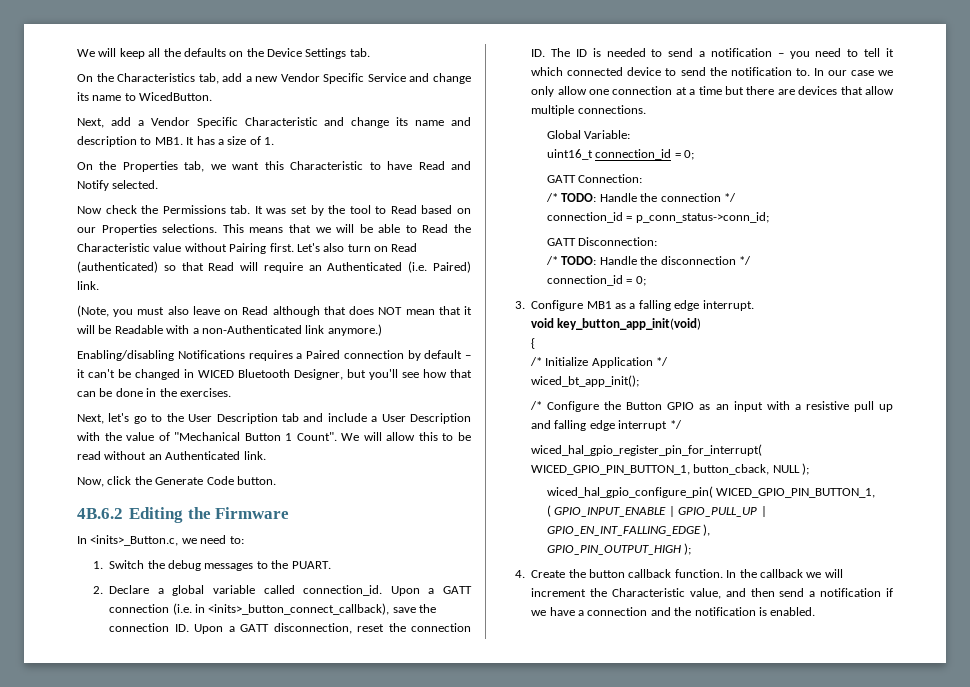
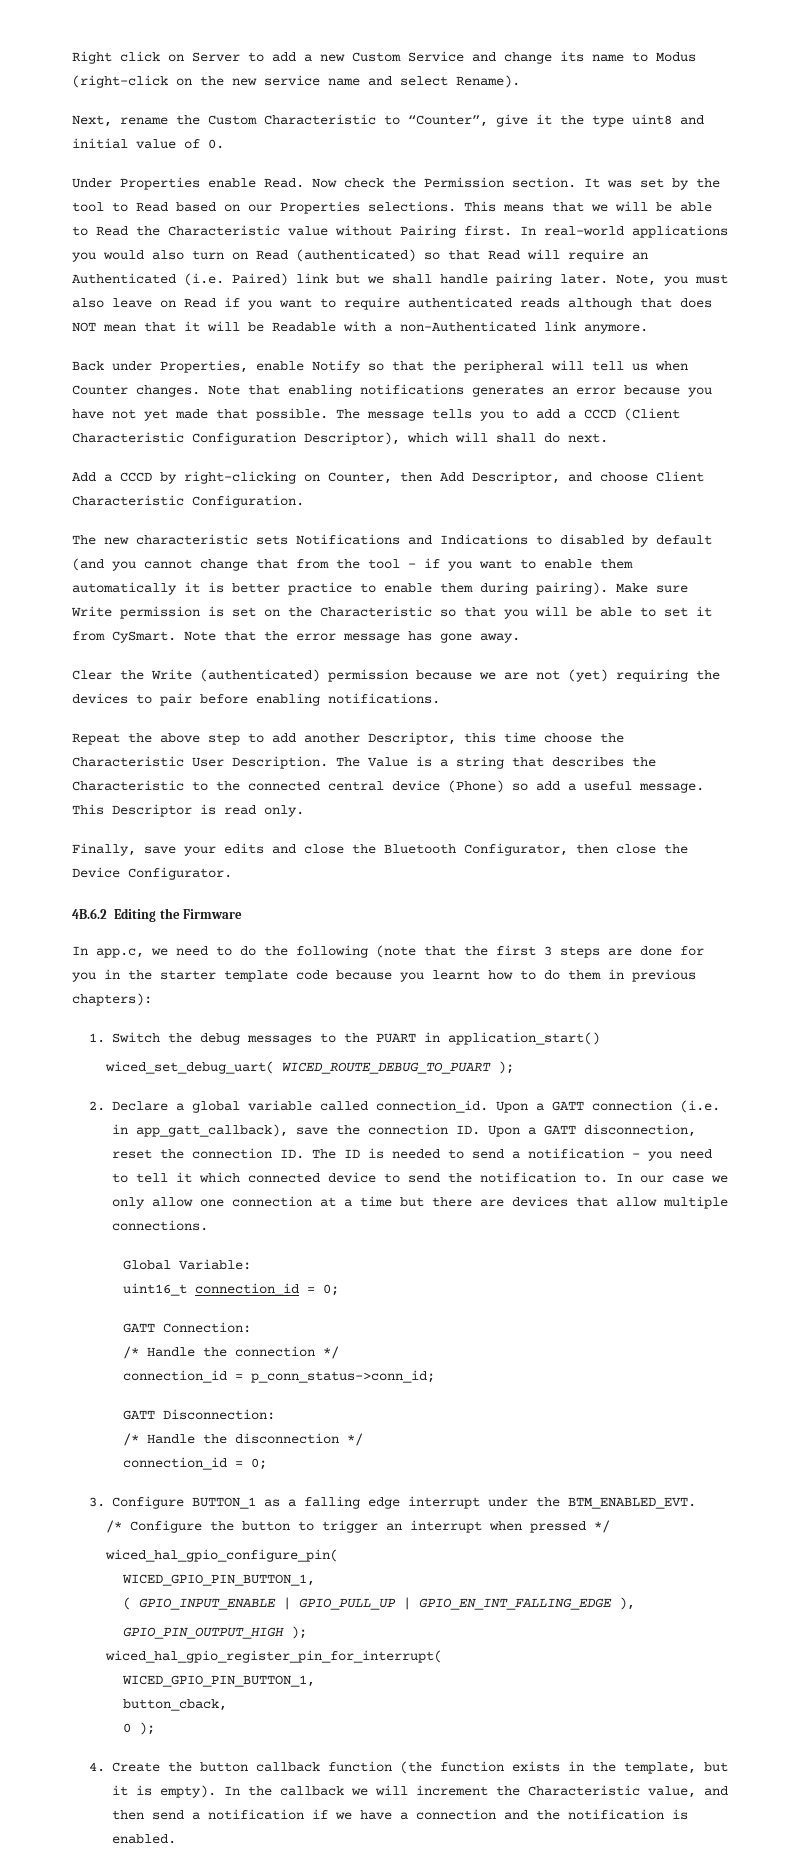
[77,48,370,59] [77,73,219,84] We will keep all the defaults on the Device Settings tab. // On the Characteristics tab, -> [72,51,264,64] Right click on Server to
[280,73,365,84] Vendor Specific -> [352,52,401,62] Custom
[139,92,213,101] [77,117,471,128] [77,136,274,147] [77,161,471,172] [77,180,159,191] WicedButton. // Next, add a Vendor Specific Characteristic and change its name and description to MB1. It has a size of 1. // On the Properties tab, we want this Characteristic to have Read and Notify selected. // -> [656,52,696,62] [72,75,520,88] [72,114,704,127] [72,138,224,149] [72,177,304,190] Modus (right-click on the new service name and select Rename). // Next, rename the Custom Characteristic to “Counter”, give it the type uint8 and initial value of 0. // Under Properties enable Read.
[162,205,251,214] Permissions tab. -> [424,177,576,188] Permission section.
[296,243,320,252] Let's -> [520,225,728,238] [72,250,144,262] In real-world applications you would
[77,281,99,290] [77,305,109,317] link. // (Note, -> [296,273,656,286] link but we shall handle pairing later. Note,
(269, 310) none -> [224,297,560,310] if you want to require authenticated reads
[327,324,382,336] [77,350,471,361] [77,369,472,380] [77,388,231,397] [77,413,472,424] [77,432,472,441] [77,451,266,460] [77,476,276,487] anymore.) // Enabling/disabling Notifications requires a Paired connection by default – it can't be changed in WICED Bluetooth Designer, but you'll see how that can be done in the exercises. // Next, let's go to the User Description tab and include a User Description with the value of "Mechanical Button 1 Count". We will allow this to be read without an Authenticated link. // Now, click the Generate Code button. -> [584,324,648,334] [72,360,688,373] [72,384,712,397] [72,408,680,421] [72,432,608,445] [72,471,704,484] [72,495,304,508] [72,534,712,547] [72,558,633,571] [72,582,688,595] [71,606,712,619] [72,631,520,643] [72,669,720,682] [72,693,440,706] [72,732,624,745] [72,756,656,769] [72,780,704,793] [72,804,304,817] [72,843,688,856] [72,867,232,880] anymore. // Back under Properties, enable Notify so that the peripheral will tell us when Counter changes. Note that enabling notifications generates an error because you have not yet made that possible. The message tells you to add a CCCD (Client Characteristic Configuration Descriptor), which will shall do next. // Add a CCCD by right-clicking on Counter, then Add Descriptor, and choose Client Characteristic Configuration. // The new characteristic sets Notifications and Indications to disabled by default (and you cannot change that from the tool – if you want to enable them automatically it is better practice to enable them during pairing). Make sure Write permission is set on the Characteristic so that you will be able to set it from CySmart. Note that the error message has gone away. // Clear the Write (authenticated) permission because we are not (yet) requiring the devices to pair before enabling notifications. // Repeat the above step to add another Descriptor, this time choose the Characteristic User Description. The Value is a string that describes the Characteristic to the connected central device (Phone) so add a useful message. This Descriptor is read only. // Finally, save your edits and close the Bluetooth Configurator, then close the Device Configurator.
[90,535,179,546] <inits>_Button.c, -> [96,948,144,958] app.c,
[229,536,244,544] to: -> [216,945,704,958] [72,969,696,982] [72,993,152,1006] to do the following (note that the first 3 steps are done for you in the starter template code because you learnt how to do them in previous chapters):
[291,561,331,569] PUART. -> [375,1032,600,1045] [104,1061,514,1074] PUART in application_start() // wiced_set_debug_uart( WICED_ROUTE_DEBUG_TO_PUART );
[208,603,390,615] <inits>_button_connect_callback), -> [135,1124,288,1137] app_gatt_callback),
[561,193,597,202] TODO: -> (139, 1352) none
[561,256,597,265] TODO: -> (139, 1439) none
[586,301,612,309] MB1 -> [191,1497,256,1509] BUTTON_1
[702,300,754,311] [531,318,702,330] [531,338,536,349] [530,357,669,368] [531,375,640,387] [530,401,893,412] [531,420,682,431] [531,444,763,456] [531,463,810,475] [547,486,714,498] interrupt. // void key_button_app_init(void) // { // /* Initialize Application */ // wiced_bt_app_init(); // /* Configure the Button GPIO as an input with a resistive pull up and falling edge interrupt */ // wiced_hal_gpio_register_pin_for_interrupt( WICED_GPIO_PIN_BUTTON_1, button_cback, NULL ); // wiced_hal_gpio_configure_pin( -> [407,1496,696,1509] [105,1520,610,1533] [104,1549,338,1562] interrupt under the BTM_ENABLED_EVT. // /* Configure the button to trigger an interrupt when pressed */ // wiced_hal_gpio_configure_pin( //
(692, 549) none -> [104,1650,442,1663] [121,1675,315,1687] [122,1699,227,1711] [122,1722,155,1735] // wiced_hal_gpio_register_pin_for_interrupt( // WICED_GPIO_PIN_BUTTON_1, // button_cback, // 0 );
[674,569,723,578] function. -> [327,1761,728,1774] [111,1785,216,1798] function (the function exists in the template, but it is empty).

